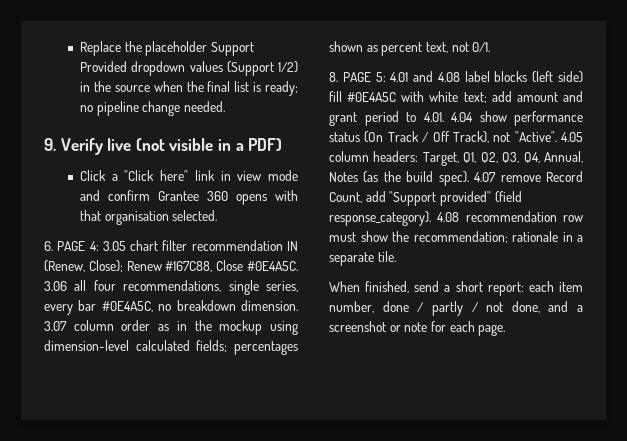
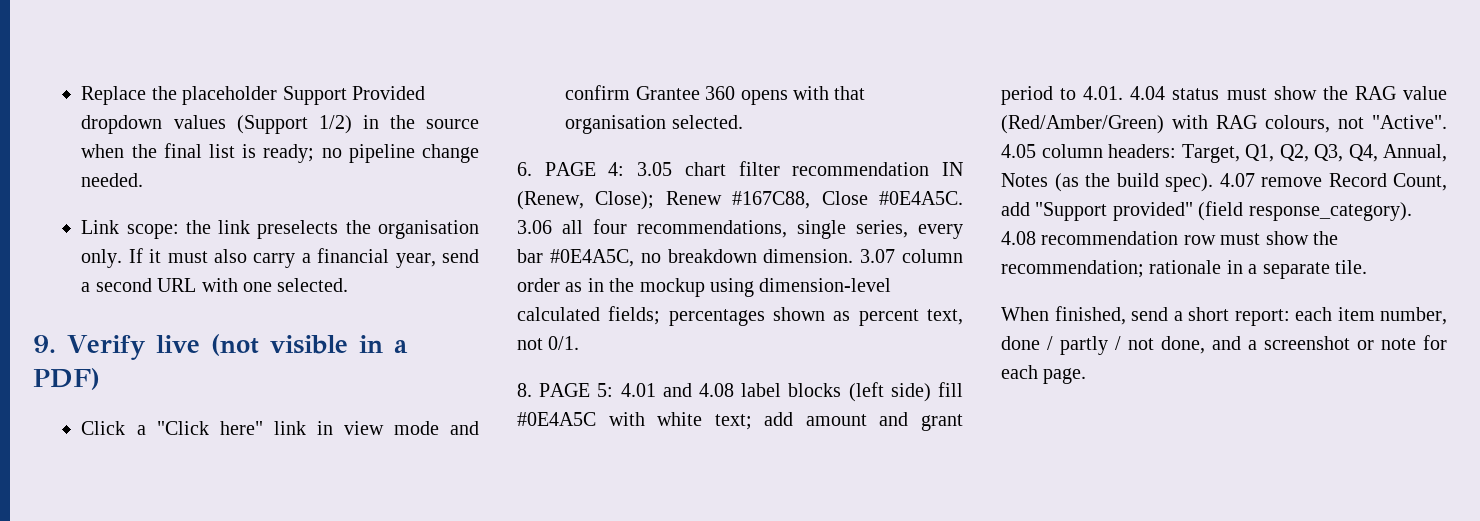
(225, 106) none -> [81,220,479,239] [81,248,479,268] [81,278,349,292] // Link scope: the link preselects the organisation only. If it must also carry a financial year, send a second URL with one selected.
[479,111,583,126] [329,131,489,143] show performance status (On Track / Off Track), -> [1172,86,1447,100] [1001,115,1330,134] status must show the RAG value (Red/Amber/Green) with RAG colours,

